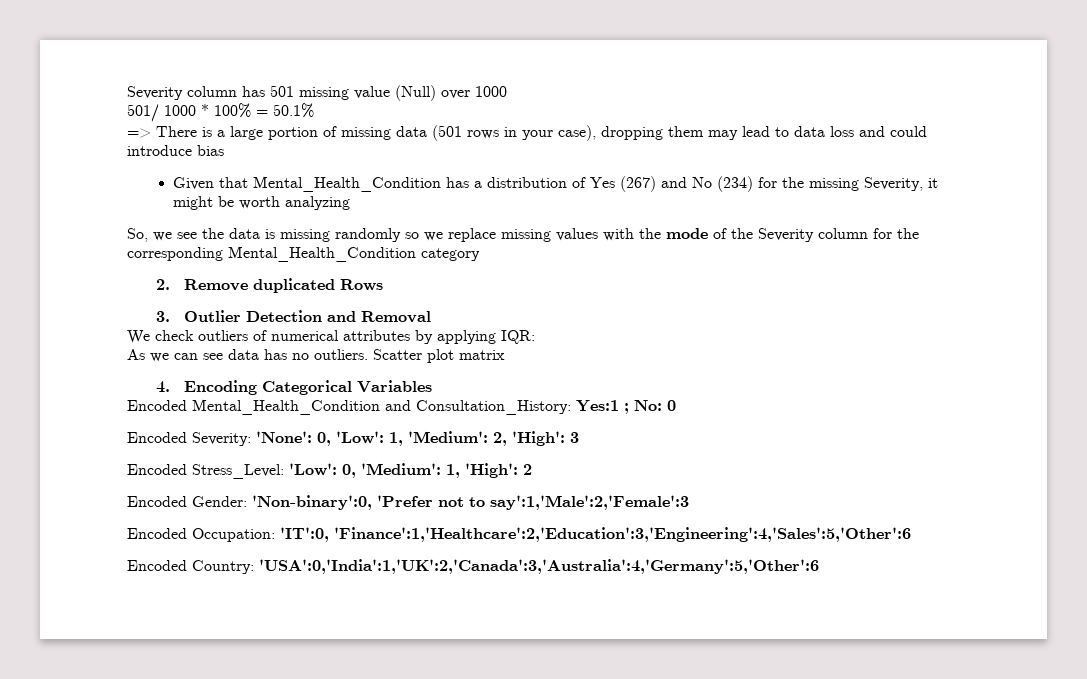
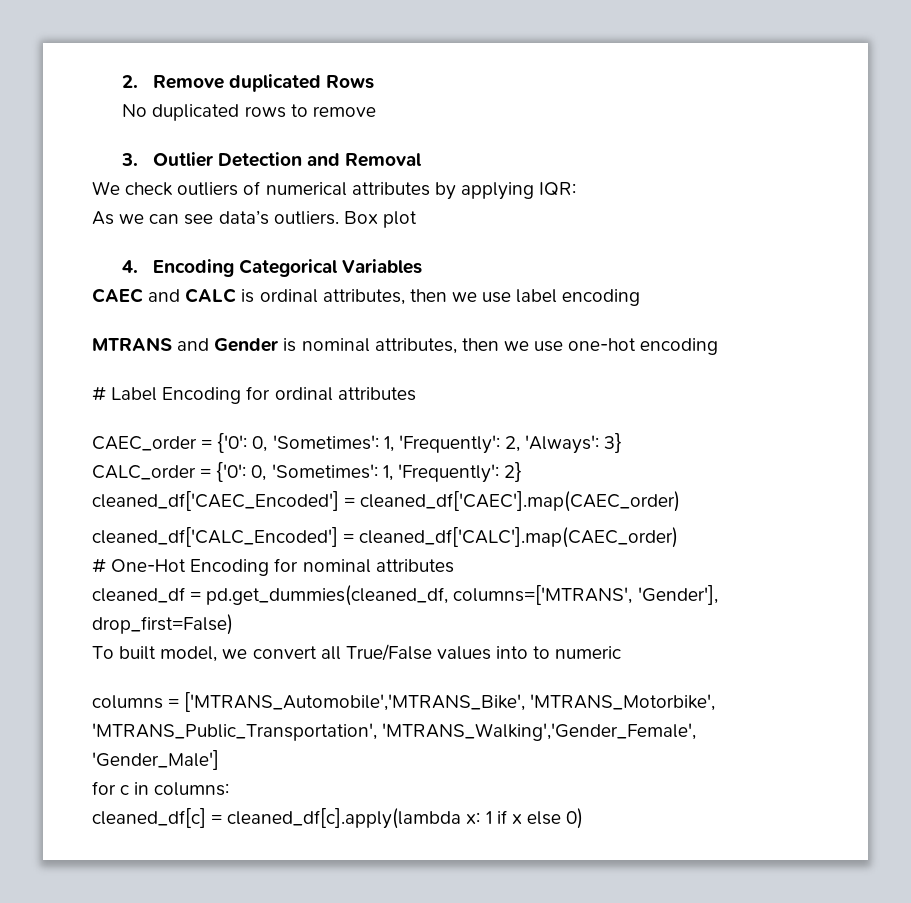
[127,85,507,101] [127,103,314,122] [127,125,927,141] [127,145,224,156] [173,176,939,192] [173,196,351,210] [127,228,919,242] [127,246,480,262] Severity column has 501 missing value (Null) over 1000 // 501/ 1000 * 100% = 50.1% // => There is a large portion of missing data (501 rows in your case), dropping them may lead to data loss and could introduce bias // Given that Mental_Health_Condition has a distribution of Yes (267) and No (234) for the missing Severity, it might be worth analyzing // So, we see the data is missing randomly so we replace missing values with the mode of the Severity column for the corresponding Mental_Health_Condition category // -> (122, 81) none
(384, 285) none -> [122,104,376,121] // No duplicated rows to remove
[228,349,422,360] data has no outliers. Scatter -> [218,210,378,225] data’s outliers. Box
[459,350,505,360] matrix -> (417, 219) none
[127,399,676,415] [127,431,579,446] [127,463,532,479] [127,495,689,510] [127,527,911,542] [127,559,819,574] Encoded Mental_Health_Condition and Consultation_History: Yes:1 ; No: 0 // Encoded Severity: 'None': 0, 'Low': 1, 'Medium': 2, 'High': 3 // Encoded Stress_Level: 'Low': 0, 'Medium': 1, 'High': 2 // Encoded Gender: 'Non-binary':0, 'Prefer not to say':1,'Male':2,'Female':3 // Encoded Occupation: 'IT':0, 'Finance':1,'Healthcare':2,'Education':3,'Engineering':4,'Sales':5,'Other':6 // Encoded Country: 'USA':0,'India':1,'UK':2,'Canada':3,'Australia':4,'Germany':5,'Other':6 -> [92,288,641,306] [92,337,719,355] [92,386,416,404] [92,433,623,454] [92,462,522,483] [92,491,681,512] [92,527,679,548] [92,558,454,576] [92,585,718,606] [92,614,233,635] [92,644,622,662] [92,692,716,712] [92,723,697,741] [92,750,219,770] [92,781,230,796] [92,808,584,829] CAEC and CALC is ordinal attributes, then we use label encoding // MTRANS and Gender is nominal attributes, then we use one-hot encoding // # Label Encoding for ordinal attributes // CAEC_order = {'0': 0, 'Sometimes': 1, 'Frequently': 2, 'Always': 3} // CALC_order = {'0': 0, 'Sometimes': 1, 'Frequently': 2} // cleaned_df['CAEC_Encoded'] = cleaned_df['CAEC'].map(CAEC_order) // cleaned_df['CALC_Encoded'] = cleaned_df['CALC'].map(CAEC_order) // # One-Hot Encoding for nominal attributes // cleaned_df = pd.get_dummies(cleaned_df, columns=['MTRANS', 'Gender'], drop_first=False) // To built model, we convert all True/False values into to numeric // columns = ['MTRANS_Automobile','MTRANS_Bike', 'MTRANS_Motorbike', 'MTRANS_Public_Transportation', 'MTRANS_Walking','Gender_Female', 'Gender_Male'] // for c in columns: // cleaned_df[c] = cleaned_df[c].apply(lambda x: 1 if x else 0)

